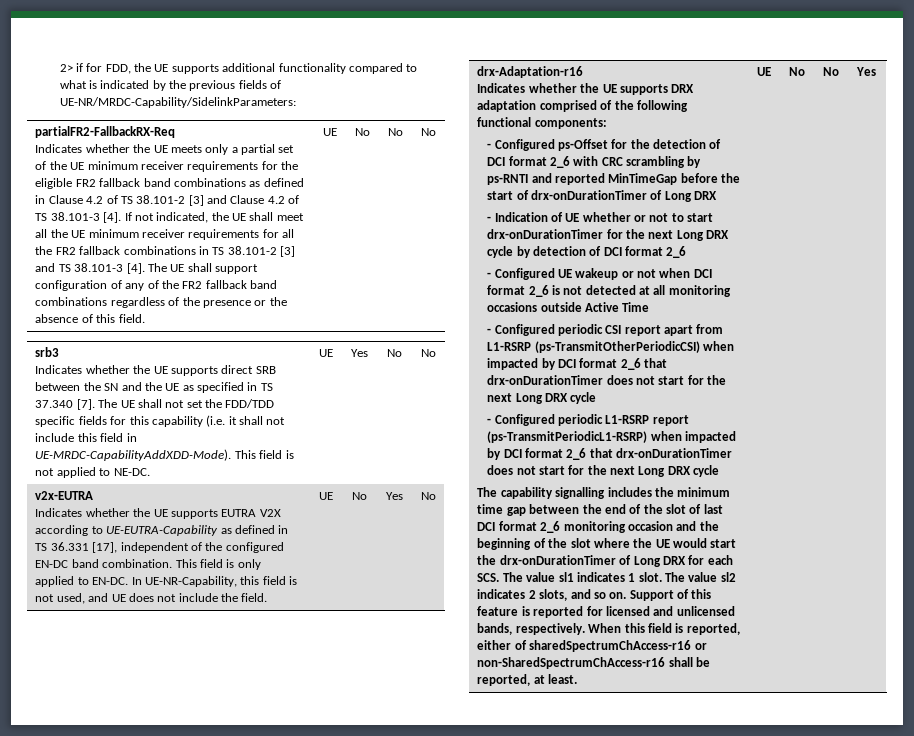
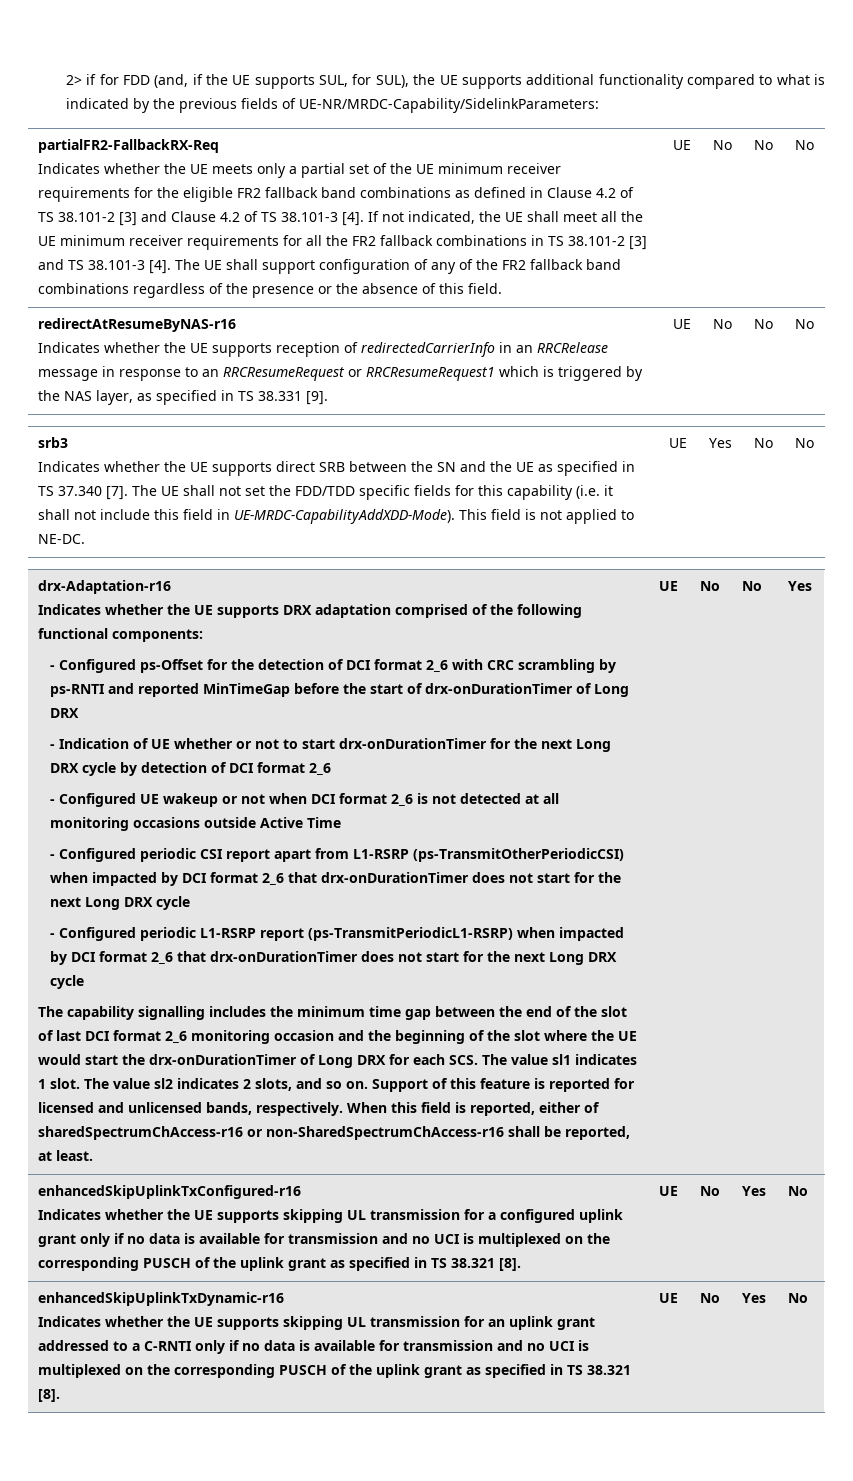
[105,64,131,74] FDD, -> [122,74,409,89] FDD (and, if the UE supports SUL, for SUL),
(436, 132) none -> [38,318,237,332] [38,342,609,357] [38,366,644,381] [38,390,329,405] [672,319,691,329] [712,319,732,329] [753,319,773,329] [794,319,814,329] // redirectAtResumeByNAS-r16 // Indicates whether the UE supports reception of redirectedCarrierInfo in an RRCRelease message in response to an RRCResumeRequest or RRCResumeRequest1 which is triggered by the NAS layer, as specified in TS 38.331 [9]. | UE | No | No | No
[35,491,94,500] [35,508,281,519] [35,525,289,536] [35,542,284,553] [35,559,261,570] [35,576,298,587] [35,593,268,604] [318,492,333,500] [351,492,367,500] [385,492,403,500] [420,492,436,500] // v2x-EUTRA // Indicates whether the UE supports EUTRA V2X according to UE-EUTRA-Capability as defined in TS 36.331 [17], independent of the configured EN-DC band combination. This field is only applied to EN-DC. In UE-NR-Capability, this field is not used, and UE does not include the field. | UE | No | Yes | No -> (814, 443) none
(877, 71) none -> [38,1185,302,1199] [38,1209,624,1223] [38,1233,611,1247] [38,1257,522,1271] [659,1186,679,1196] [700,1186,721,1196] [742,1186,767,1196] [788,1186,809,1196] [38,1292,285,1306] [38,1316,596,1330] [38,1340,590,1354] [38,1364,632,1378] [38,1389,61,1402] [659,1293,679,1303] [700,1293,721,1303] [742,1293,767,1303] [788,1293,809,1303] // enhancedSkipUplinkTxConfigured-r16 // Indicates whether the UE supports skipping UL transmission for a configured uplink grant only if no data is available for transmission and no UCI is multiplexed on the corresponding PUSCH of the uplink grant as specified in TS 38.321 [8]. | UE | No | Yes | No // enhancedSkipUplinkTxDynamic-r16 // Indicates whether the UE supports skipping UL transmission for an uplink grant addressed to a C-RNTI only if no data is available for transmission and no UCI is multiplexed on the corresponding PUSCH of the uplink grant as specified in TS 38.321 [8]. | UE | No | Yes | No

